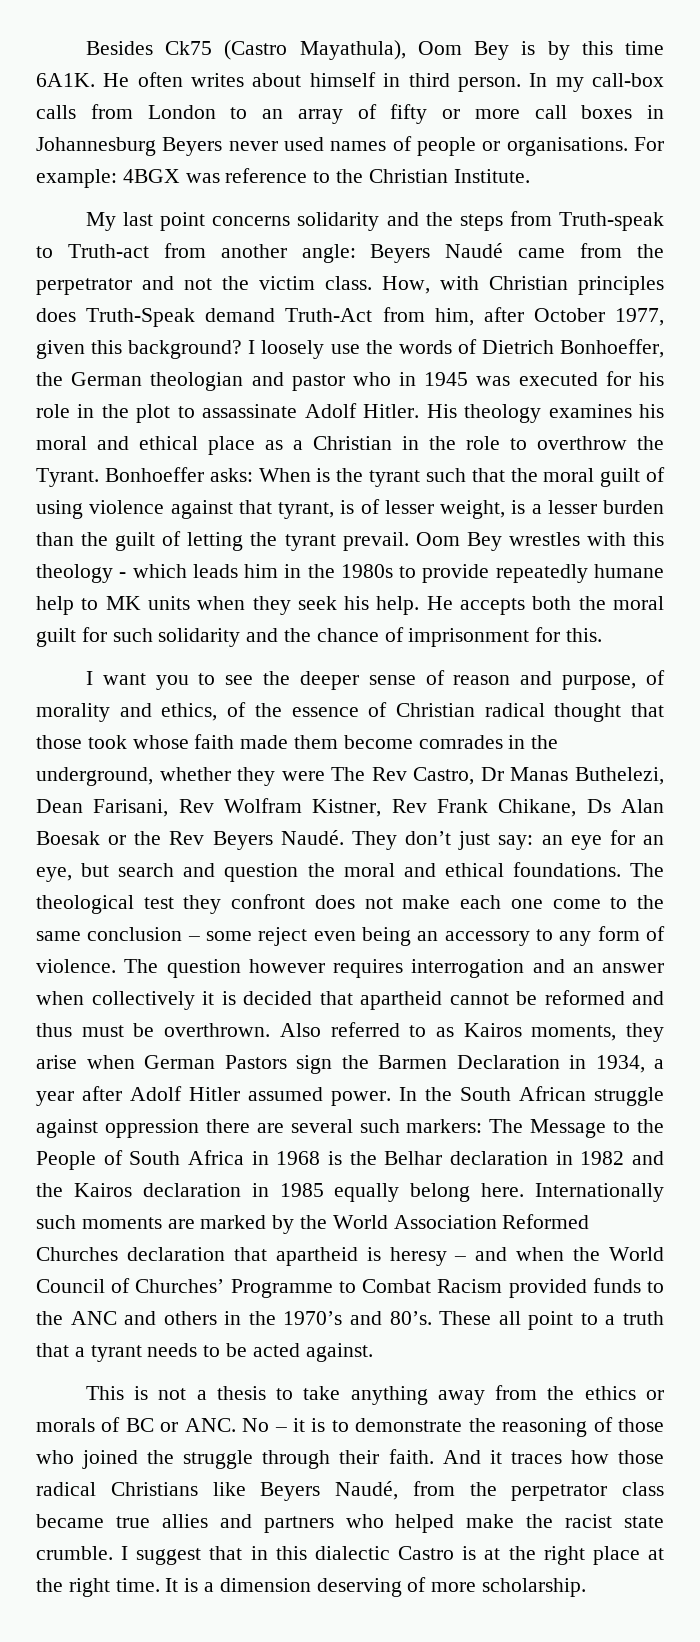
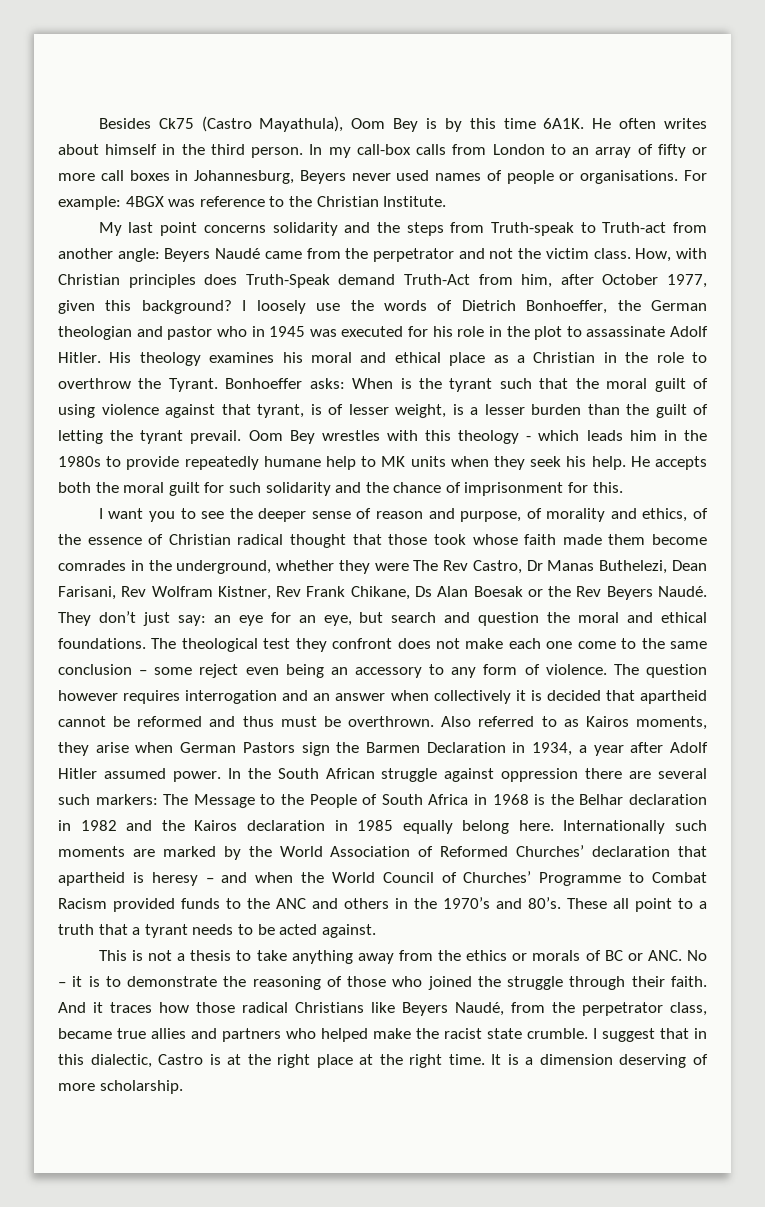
(401, 80) none -> [181,144,205,155] the
[36,137,156,156] Johannesburg -> [194,170,295,184] Johannesburg,
[502,1214,590,1229] [36,1247,118,1261] Reformed Churches -> [418,845,585,857] of Reformed Churches’
[622,1482,664,1496] class -> [670,1002,707,1016] class,
[314,1546,390,1560] dialectic -> [90,1054,152,1068] dialectic,

